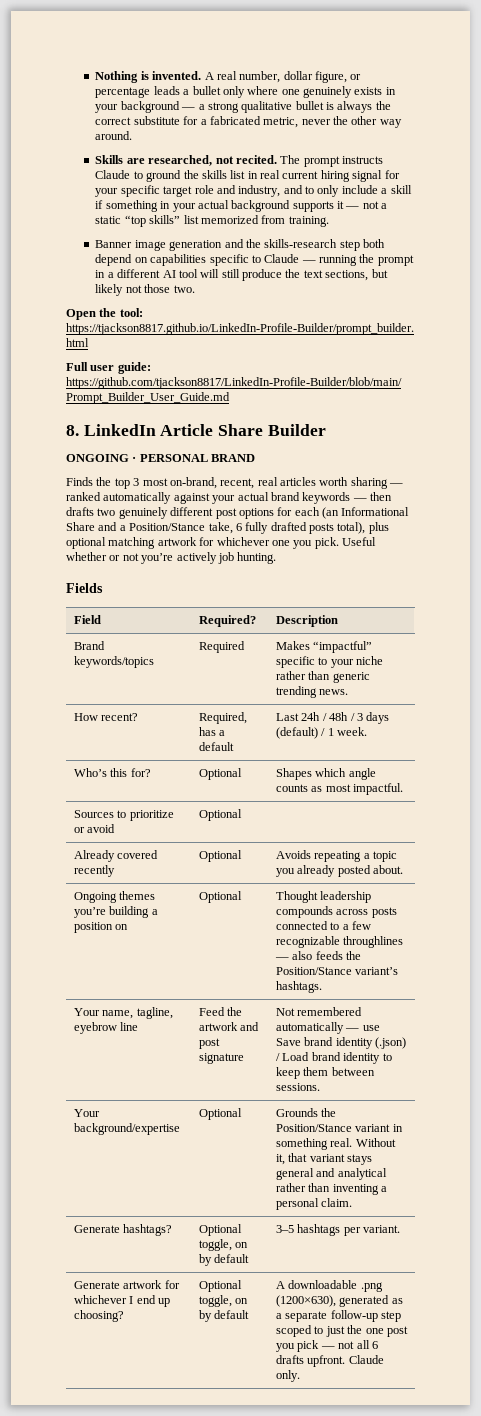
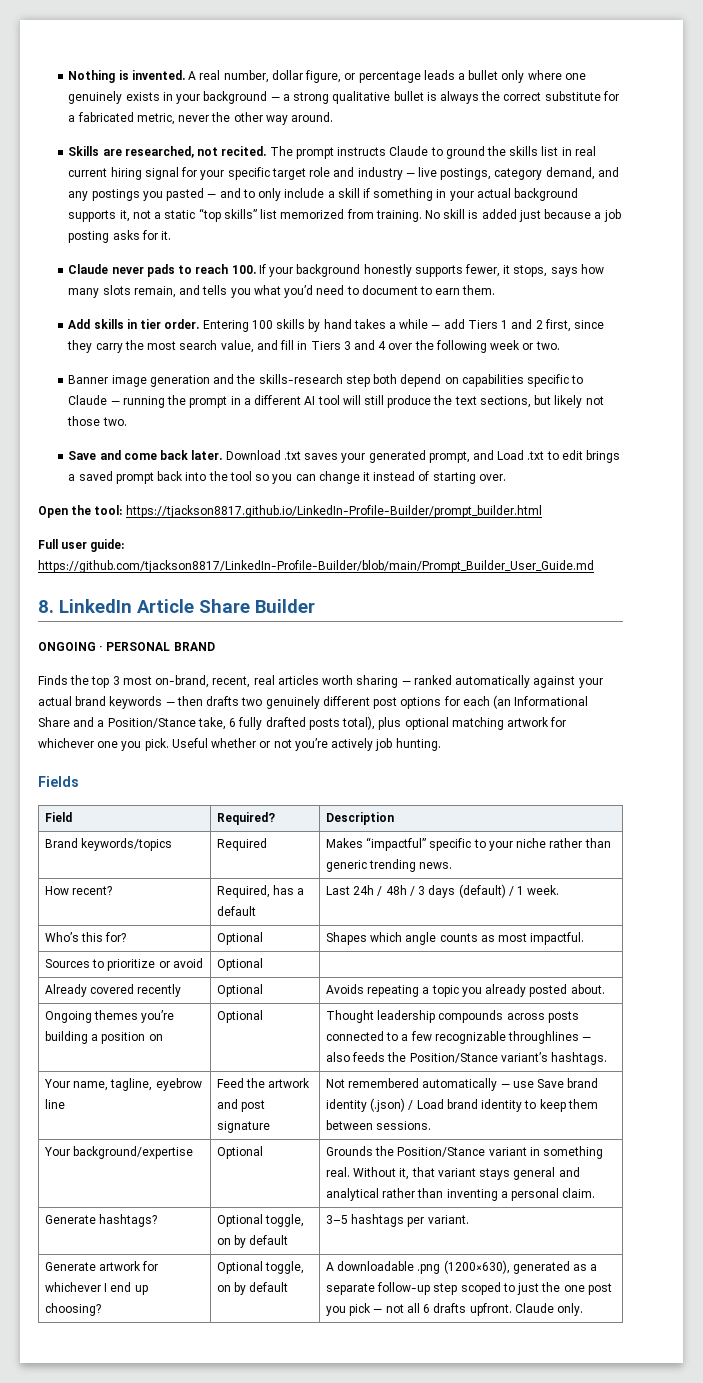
[238,185,281,197] industry, -> [357,167,619,180] [68,188,217,201] industry — live postings, category demand, and any postings you pasted —
[337,201,360,209] it — -> [119,210,130,222] it,
(329, 221) none -> [424,209,621,222] [68,230,172,243] [68,264,604,277] [68,285,496,298] [68,319,605,332] [67,340,560,353] No skill is added just because a job posting asks for it. // Claude never pads to reach 100. If your background honestly supports fewer, it stops, says how many slots remain, and tells you what you’d need to document to earn them. // Add skills in tier order. Entering 100 skills by hand takes a while — add Tiers 1 and 2 first, since they carry the most search value, and fill in Tiers 3 and 4 over the following week or two.
(195, 289) none -> [68,450,621,463] [68,471,506,484] // Save and come back later. Download .txt saves your generated prompt, and Load .txt to edit brings a saved prompt back into the tool so you can change it instead of starting over.

